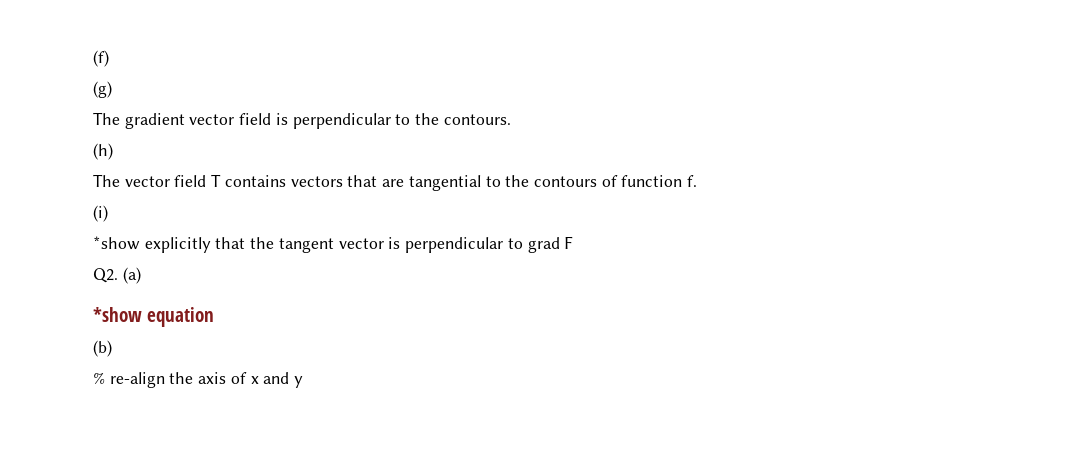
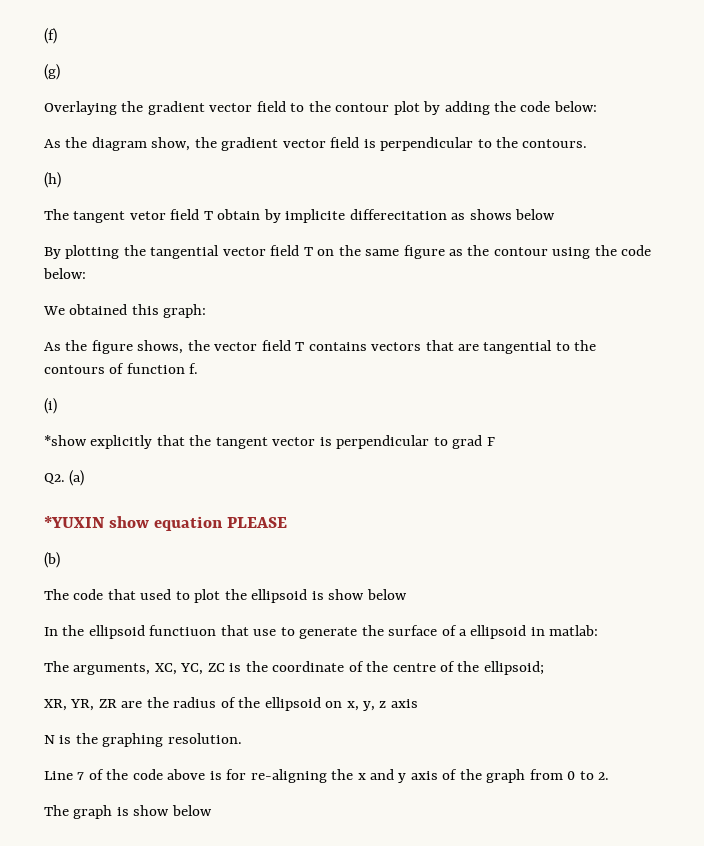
[93,112,120,125] The -> [44,101,597,115] [44,137,217,151] Overlaying the gradient vector field to the contour plot by adding the code below: // As the diagram show, the
(120, 180) none -> [73,209,556,223] [44,245,652,259] [43,268,86,279] [43,304,207,318] [44,340,210,354] tangent vetor field T obtain by implicite differecitation as shows below // By plotting the tangential vector field T on the same figure as the contour using the code below: // We obtained this graph: // As the figure shows, the
[93,307,142,322] *show -> [44,516,150,528] *YUXIN show
(214, 317) none -> [227,517,288,528] PLEASE
[93,372,304,388] % re-align the axis of x and y -> [44,589,407,603] [44,625,599,639] [44,661,544,675] [44,697,418,711] [44,733,242,747] [44,769,610,783] [44,805,212,819] The code that used to plot the ellipsoid is show below // In the ellipsoid functiuon that use to generate the surface of a ellipsoid in matlab: // The arguments, XC, YC, ZC is the coordinate of the centre of the ellipsoid; // XR, YR, ZR are the radius of the ellipsoid on x, y, z axis // N is the graphing resolution. // Line 7 of the code above is for re-aligning the x and y axis of the graph from 0 to 2. // The graph is show below

